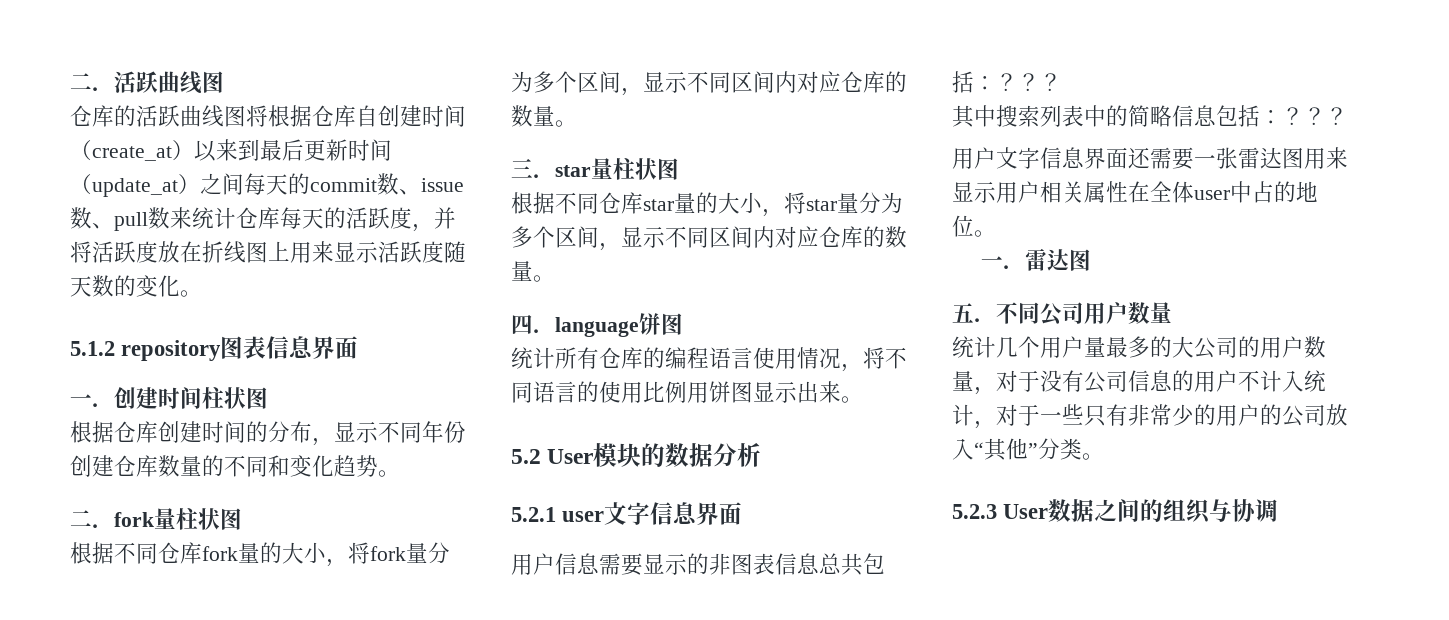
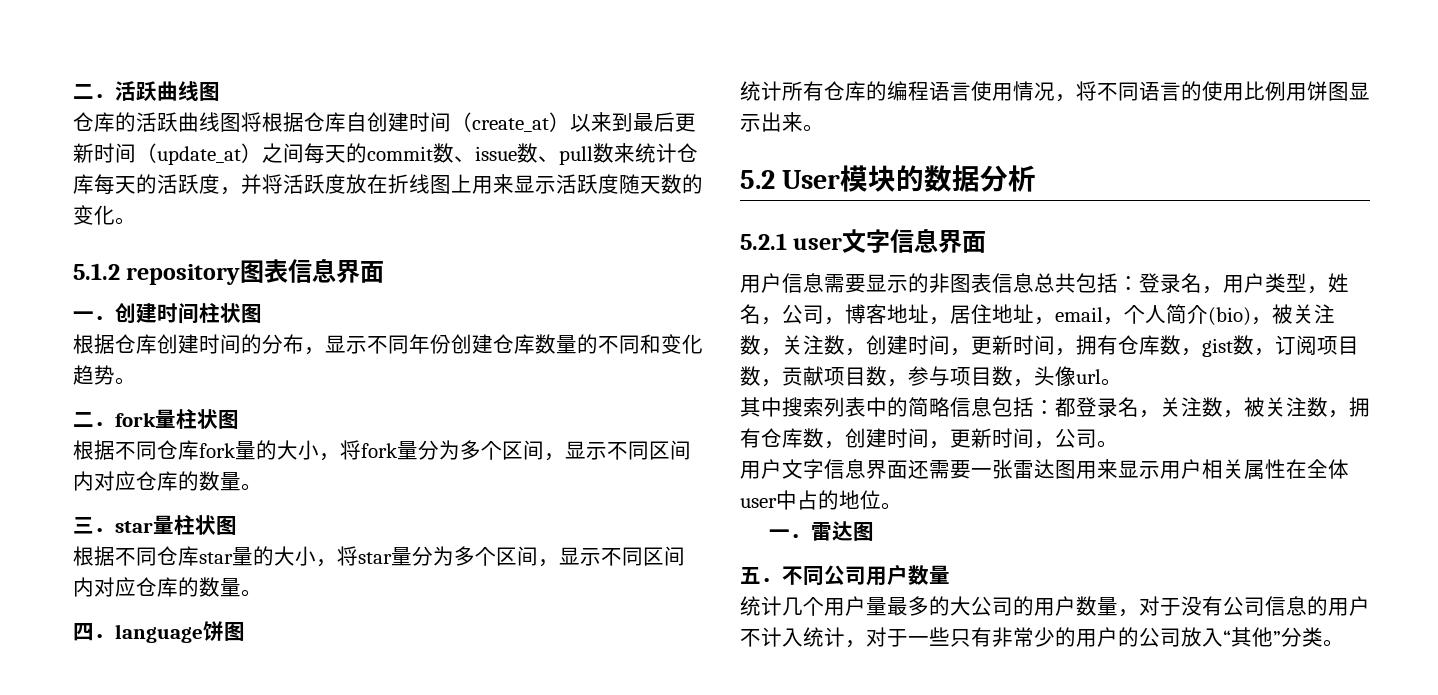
[996,73,1062,91] ？？？ -> [1139,273,1349,294] [740,304,1335,326] [740,335,1359,357] [740,366,1122,387] 登录名，用户类型，姓名，公司，博客地址，居住地址，email，个人简介(bio)，被关注数，关注数，创建时间，更新时间，拥有仓库数，gist数，订阅项目数，贡献项目数，参与项目数，头像url。
[1282,107,1348,125] ？？？ -> [1055,397,1370,418] [740,428,1118,449] 都登录名，关注数，被关注数，拥有仓库数，创建时间，更新时间，公司。
[952,499,1279,524] // 5.2.3 User数据之间的组织与协调 -> (1344, 643) none

